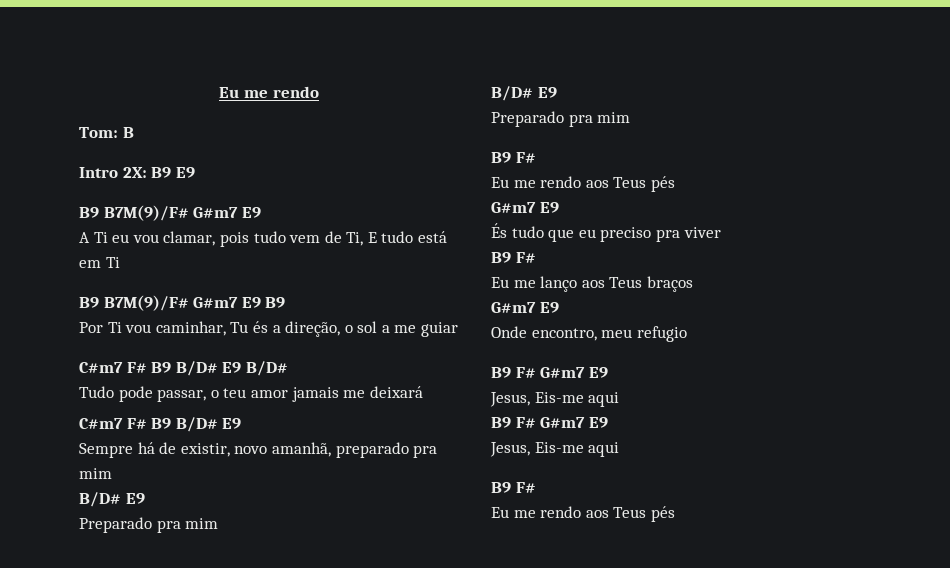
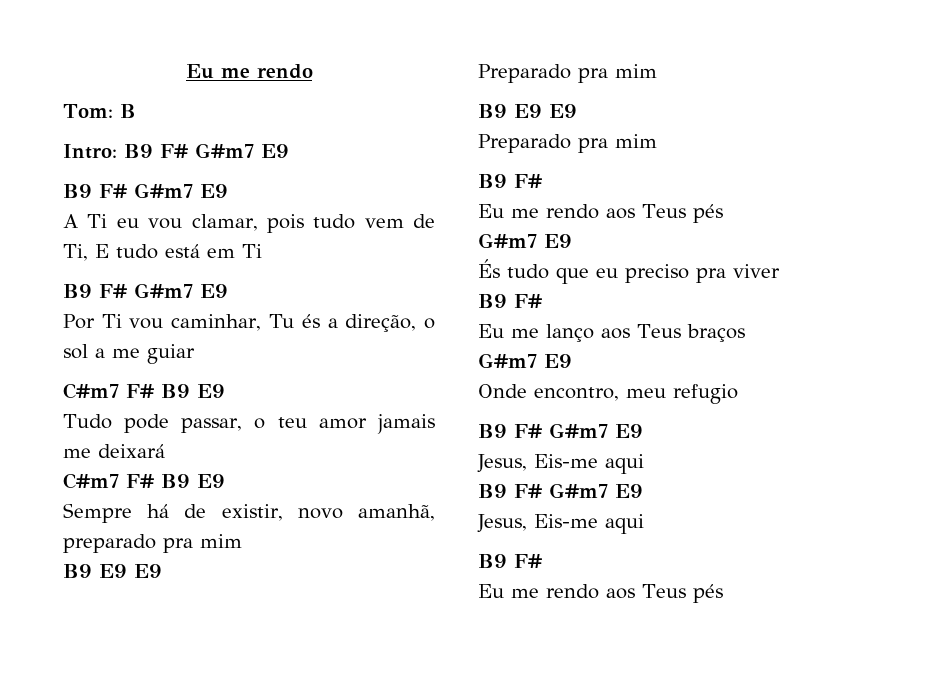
[79,167,172,178] Intro 2X: B9 -> [63,143,254,159] Intro: B9 F# G#m7
[103,205,189,221] B7M(9)/F# -> [99,184,127,198] F#
[103,295,286,311] B7M(9)/F# G#m7 E9 B9 -> [99,283,228,298] F# G#m7 E9
[175,361,288,376] B/D# E9 B/D# -> [197,384,225,398] E9
[175,417,218,432] B/D# -> (190, 481) none
[79,492,145,507] [79,517,219,533] [491,86,533,101] B/D# E9 // Preparado pra mim // B/D# -> [63,564,162,578] [478,64,657,83] [478,104,542,118] B9 E9 E9 // Preparado pra mim // B9 E9

